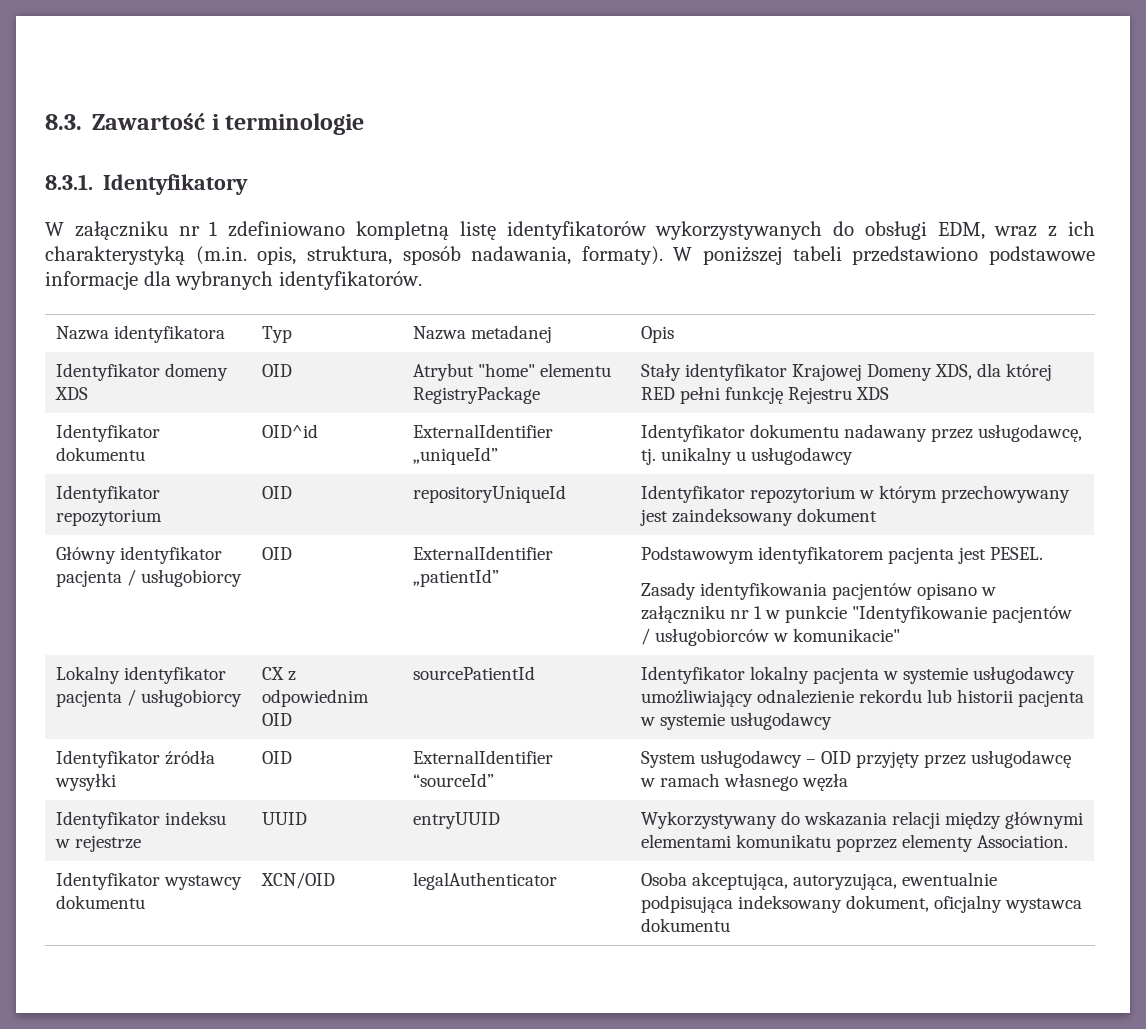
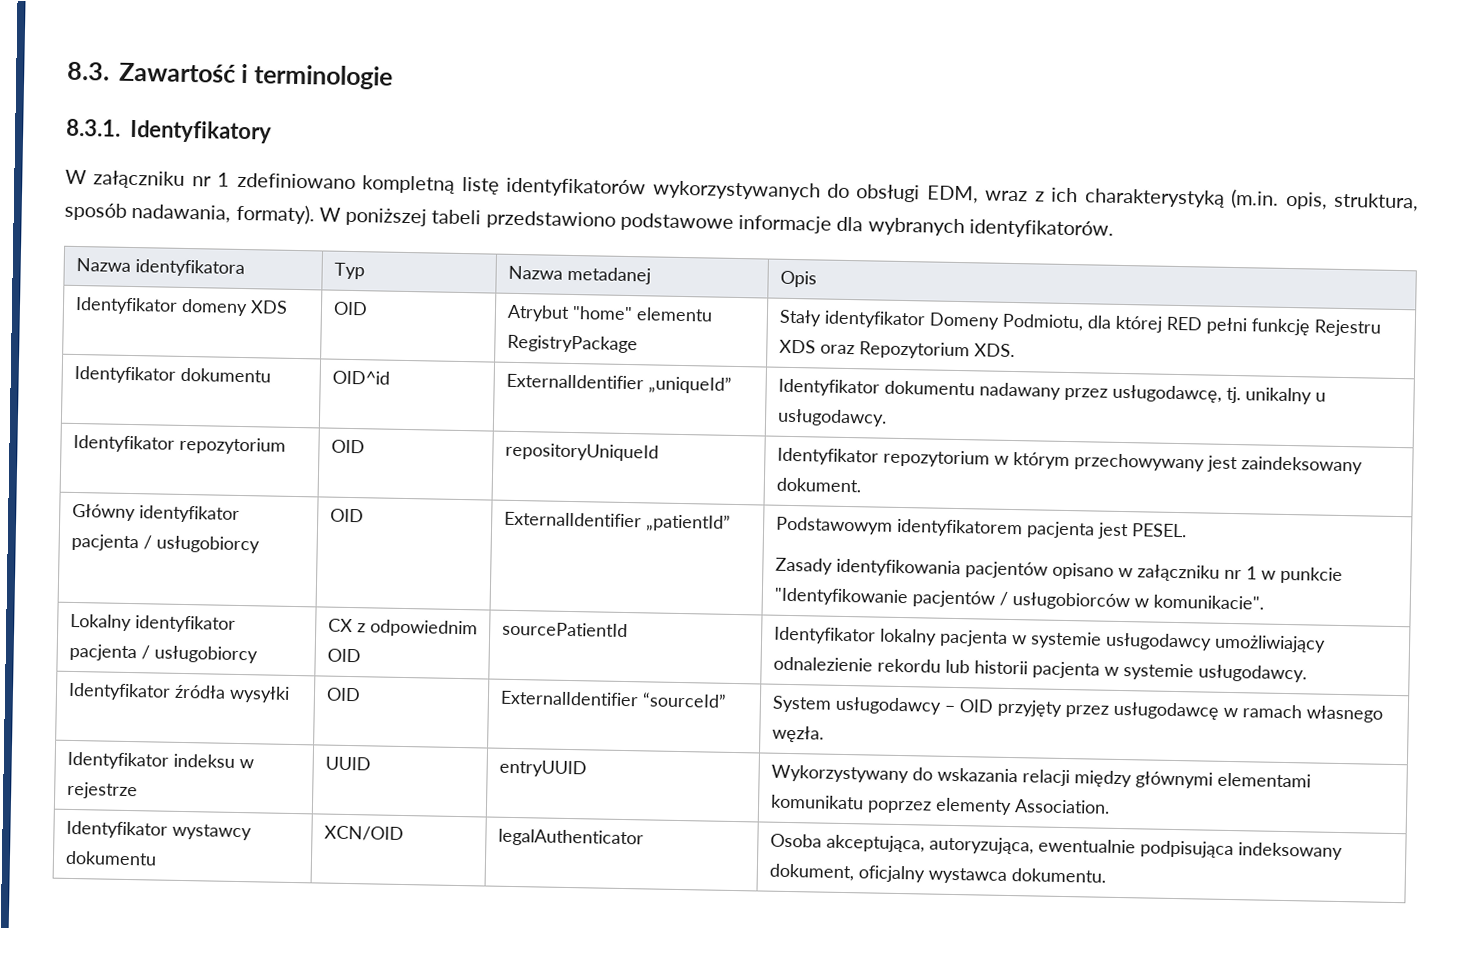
[791,364,972,381] Krajowej Domeny XDS, -> [928,312,1084,332] Domeny Podmiotu,
(889, 393) none -> [819,341,1015,360] oraz Repozytorium XDS.
[750,447,853,465] usługodawcy -> [776,408,887,427] usługodawcy.
[796,508,877,522] dokument -> [775,477,861,493] dokument.
[792,628,900,642] komunikacie" -> [1152,594,1264,610] komunikacie".
[729,712,832,730] usługodawcy -> [1197,664,1307,683] usługodawcy.
[801,773,848,791] węzła -> [771,725,824,743] węzła.
[640,918,730,932] dokumentu -> [1010,868,1106,883] dokumentu.

